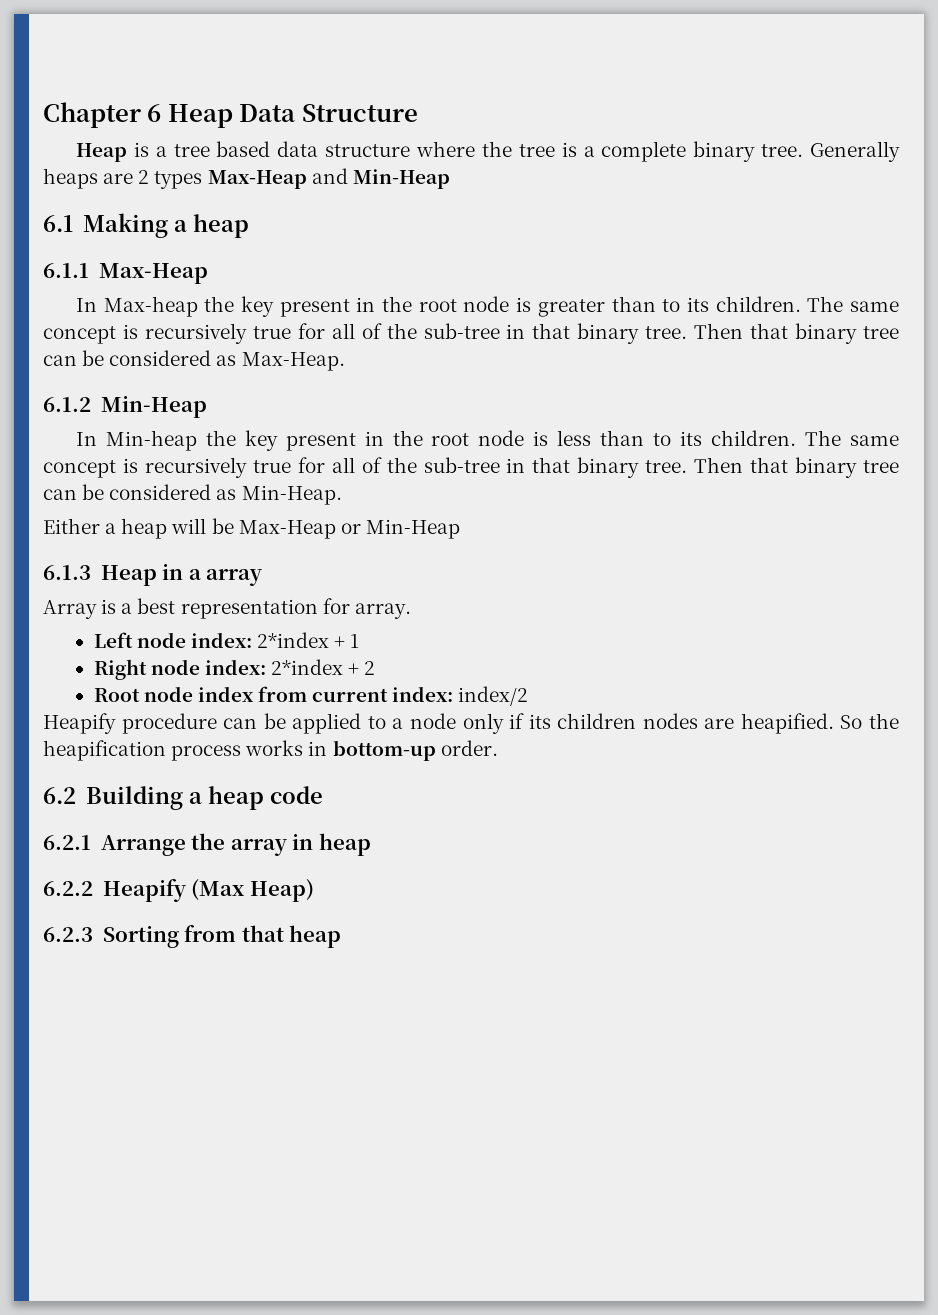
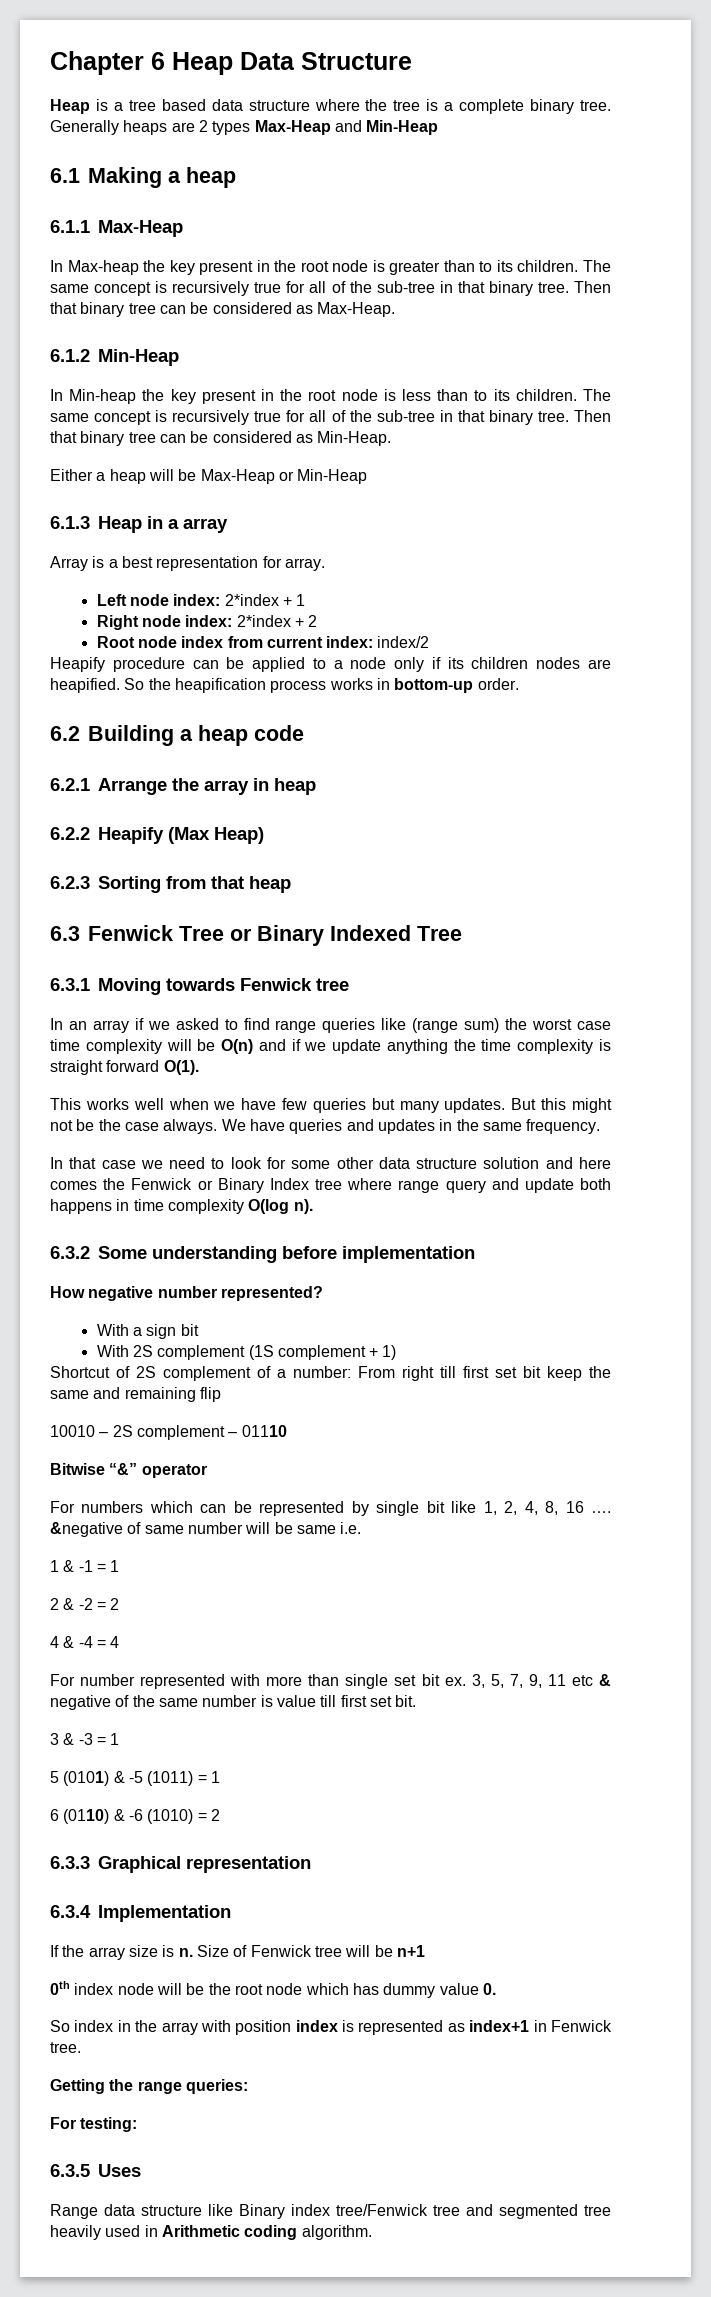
(342, 936) none -> [50,925,462,946] [50,978,349,995] [50,1018,611,1033] [50,1039,611,1054] [50,1060,199,1075] [50,1098,613,1113] [50,1119,601,1134] [50,1157,611,1169] [50,1178,611,1193] [50,1199,313,1214] [50,1246,475,1263] [50,1286,323,1301] [96,1324,199,1339] [96,1345,397,1360] [50,1366,611,1381] [50,1387,221,1402] [50,1425,287,1440] [50,1463,207,1478] [50,1501,612,1516] [50,1522,362,1537] [50,1560,120,1572] [50,1598,120,1610] [50,1636,120,1648] [50,1674,611,1689] [50,1695,417,1710] [50,1733,120,1745] [50,1771,220,1786] [50,1809,220,1824] [50,1856,311,1873] [50,1905,231,1922] [50,1945,425,1960] [50,1981,496,1998] [50,2020,613,2035] [50,2042,81,2053] [50,2079,248,2094] [50,2117,138,2132] [50,2164,141,2177] [50,2204,611,2219] [50,2225,372,2240] // 6.3 Fenwick Tree or Binary Indexed Tree // 6.3.1 Moving towards Fenwick tree // In an array if we asked to find range queries like (range sum) the worst case time complexity will be O(n) and if we update anything the time complexity is straight forward O(1). // This works well when we have few queries but many updates. But this might not be the case always. We have queries and updates in the same frequency. // In that case we need to look for some other data structure solution and here comes the Fenwick or Binary Index tree where range query and update both happens in time complexity O(log n). // 6.3.2 Some understanding before implementation // How negative number represented? // With a sign bit // With 2S complement (1S complement + 1) // Shortcut of 2S complement of a number: From right till first set bit keep the same and remaining flip // 10010 – 2S complement – 01110 // Bitwise “&” operator // For numbers which can be represented by single bit like 1, 2, 4, 8, 16 …. &negative of same number will be same i.e. // 1 & -1 = 1 // 2 & -2 = 2 // 4 & -4 = 4 // For number represented with more than single set bit ex. 3, 5, 7, 9, 11 etc & negative of the same number is value till first set bit. // 3 & -3 = 1 // 5 (0101) & -5 (1011) = 1 // 6 (0110) & -6 (1010) = 2 // 6.3.3 Graphical representation // 6.3.4 Implementation // If the array size is n. Size of Fenwick tree will be n+1 // 0th index node will be the root node which has dummy value 0. // So index in the array with position index is represented as index+1 in Fenwick tree. // Getting the range queries: // For testing: // 6.3.5 Uses // Range data structure like Binary index tree/Fenwick tree and segmented tree heavily used in Arithmetic coding algorithm.

